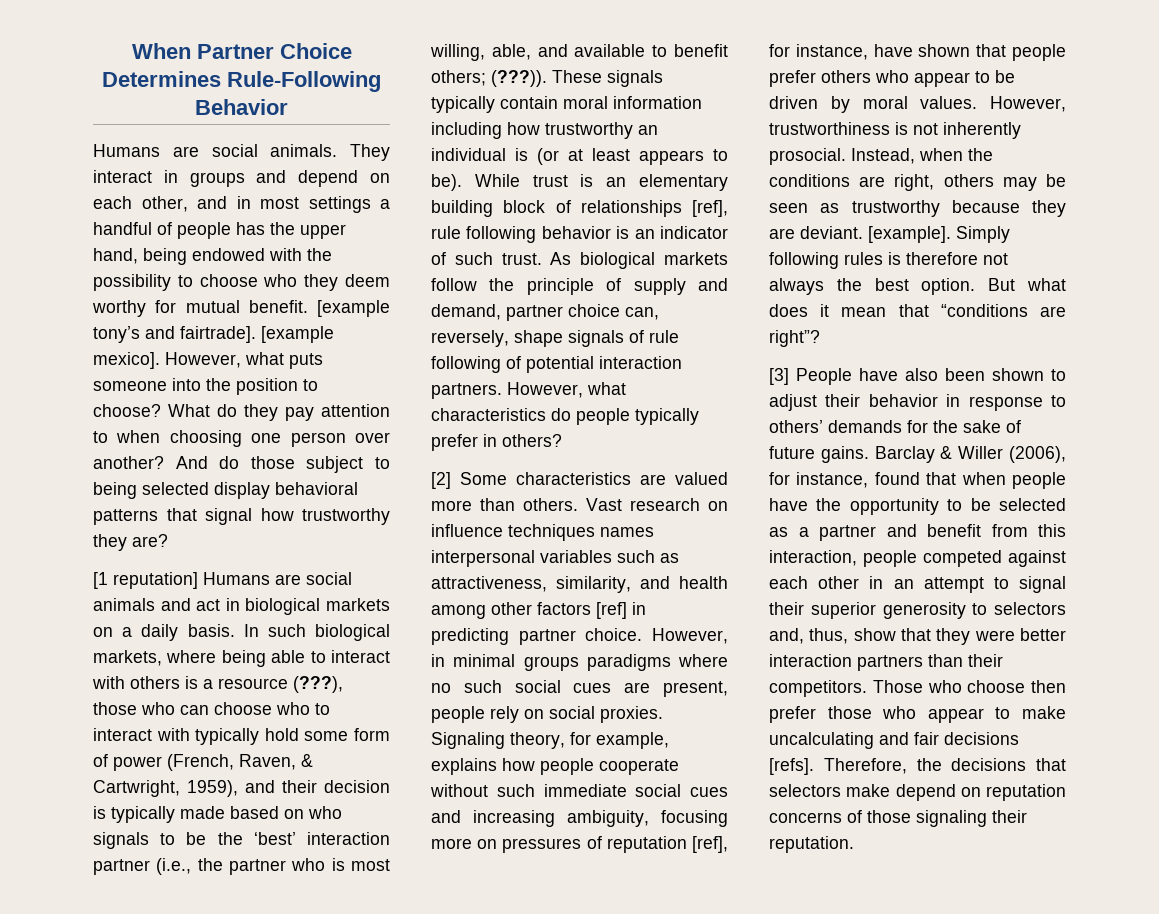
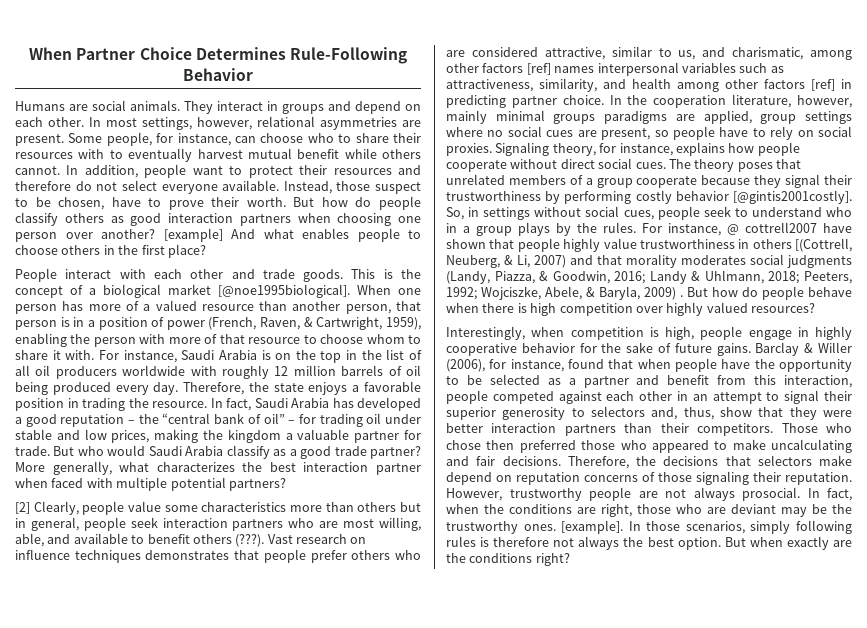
[141,196,390,213] [93,222,346,239] [93,248,332,265] [93,274,390,291] [92,300,390,317] [93,326,334,343] [93,352,323,369] [93,378,318,395] [93,404,390,421] [93,431,108,443] other, and in most settings a handful of people has the upper hand, being endowed with the possibility to choose who they deem worthy for mutual benefit. [example tony’s and fairtrade]. [example mexico]. However, what puts someone into the position to choose? What do they pay attention to -> [48,116,421,130] [15,132,421,146] [15,148,421,162] [15,164,422,178] [15,180,421,194] [15,196,421,210] [15,212,291,226] other. In most settings, however, relational asymmetries are present. Some people, for instance, can choose who to share their resources with to eventually harvest mutual benefit while others cannot. In addition, people want to protect their resources and therefore do not select everyone available. Instead, those suspect to be chosen, have to prove their worth. But how do people classify others as good interaction partners
[175,456,390,473] [93,482,358,499] [93,508,390,525] [93,534,168,551] [93,572,352,589] [93,598,390,615] [93,624,390,641] [93,650,390,667] [92,676,343,693] [93,702,330,715] [93,728,390,745] And do those subject to being selected display behavioral patterns that signal how trustworthy they are? // [1 reputation] Humans are social animals and act in biological markets on a daily basis. In such biological markets, where being able to interact with others is a resource (???), those who can choose who to interact with typically hold some form -> [163,228,421,242] [15,244,206,258] [15,268,422,282] [15,284,421,298] [15,300,422,314] [15,317,148,330] [example] And what enables people to choose others in the first place? // People interact with each other and trade goods. This is the concept of a biological market [@noe1995biological]. When one person has more of a valued resource than another person, that person is in a position
[245,780,390,793] [93,806,342,823] [93,832,390,849] [93,858,345,875] and their decision is typically made based on who signals to be the ‘best’ interaction partner (i.e., the partner who is -> [15,333,421,347] [15,349,423,363] [15,365,421,379] [15,381,421,395] [15,397,421,411] [15,413,421,427] [15,429,422,443] [15,445,421,459] [15,461,421,475] [15,477,286,491] [15,501,422,515] [15,517,339,531] enabling the person with more of that resource to choose whom to share it with. For instance, Saudi Arabia is on the top in the list of all oil producers worldwide with roughly 12 million barrels of oil being produced every day. Therefore, the state enjoys a favorable position in trading the resource. In fact, Saudi Arabia has developed a good reputation – the “central bank of oil” – for trading oil under stable and low prices, making the kingdom a valuable partner for trade. But who would Saudi Arabia classify as a good trade partner? More generally, what characterizes the best interaction partner when faced with multiple potential partners? // [2] Clearly, people value some characteristics more than others but in general, people seek interaction partners who are
[431,70,663,87] [431,96,702,113] [431,122,658,139] [431,148,728,165] [431,174,728,191] [431,200,728,217] [431,226,728,243] [431,252,728,269] [431,278,728,295] [431,304,659,321] [431,330,679,347] [431,356,682,373] [431,382,626,399] [431,408,699,425] [431,434,562,451] [431,472,728,489] [431,498,578,511] others; (???)). These signals typically contain moral information including how trustworthy an individual is (or at least appears to be). While trust is an elementary building block of relationships [ref], rule following behavior is an indicator of such trust. As biological markets follow the principle of supply and demand, partner choice can, reversely, shape signals of rule following of potential interaction partners. However, what characteristics do people typically prefer in others? // [2] Some characteristics are valued more than others. -> [192,534,265,547] others (???).
(595, 532) none -> [145,549,422,563] [446,46,852,60] [446,63,551,75] demonstrates that people prefer others who are considered attractive, similar to us, and charismatic, among other factors [ref]
[652,628,728,644] [431,654,671,671] However, in minimal groups paradigms -> [609,94,852,108] [446,110,852,124] In the cooperation literature, however, mainly minimal groups paradigms are applied, group settings
[463,680,502,693] such -> (504, 133) none
[431,706,485,723] people -> [654,126,766,140] so people have to
[596,732,669,749] example, -> [619,143,673,156] instance,
[496,784,728,797] [431,810,728,827] [431,836,728,853] [769,44,1066,61] [769,70,1015,87] [769,96,1066,113] [769,122,1021,139] [769,148,993,165] [769,174,1066,191] [769,200,1066,217] [769,226,1010,243] [769,252,1008,269] [769,278,1066,295] [769,304,1066,317] [769,330,820,347] [769,368,1066,385] [769,394,1066,411] [769,420,902,433] such immediate social cues and increasing ambiguity, focusing more on pressures of reputation [ref], for instance, have shown that people prefer others who appear to be driven by moral values. However, trustworthiness is not inherently prosocial. Instead, when the conditions are right, others may be seen as trustworthy because they are deviant. [example]. Simply following rules is therefore not always the best option. But what does it mean that “conditions are right”? // [3] People have also been shown to adjust their behavior in response to others’ demands -> [560,158,801,172] [446,174,852,188] [446,190,852,204] [446,206,852,220] [446,222,852,236] [446,238,852,252] [446,254,852,268] [446,270,852,284] [446,286,852,300] [446,302,815,316] [446,326,852,340] [446,343,575,356] direct social cues. The theory poses that unrelated members of a group cooperate because they signal their trustworthiness by performing costly behavior [@gintis2001costly]. So, in settings without social cues, people seek to understand who in a group plays by the rules. For instance, @ cottrell2007 have shown that people highly value trustworthiness in others [(Cottrell, Neuberg, & Li, 2007) and that morality moderates social judgments (Landy, Piazza, & Goodwin, 2016; Landy & Uhlmann, 2018; Peeters, 1992; Wojciszke, Abele, & Baryla, 2009) . But how do people behave when there is high competition over highly valued resources? // Interestingly, when competition is high, people engage in highly cooperative behavior
[967,680,1066,693] [769,706,984,723] choose then prefer those who appear -> [446,440,709,453] chose then preferred those who appeared
[944,732,1019,745] [769,758,814,775] decisions [refs]. -> [502,456,561,466] decisions.
(854, 844) none -> [446,487,852,501] [446,504,852,517] [446,520,852,534] [446,536,852,550] [446,553,570,566] However, trustworthy people are not always prosocial. In fact, when the conditions are right, those who are deviant may be the trustworthy ones. [example]. In those scenarios, simply following rules is therefore not always the best option. But when exactly are the conditions right?

